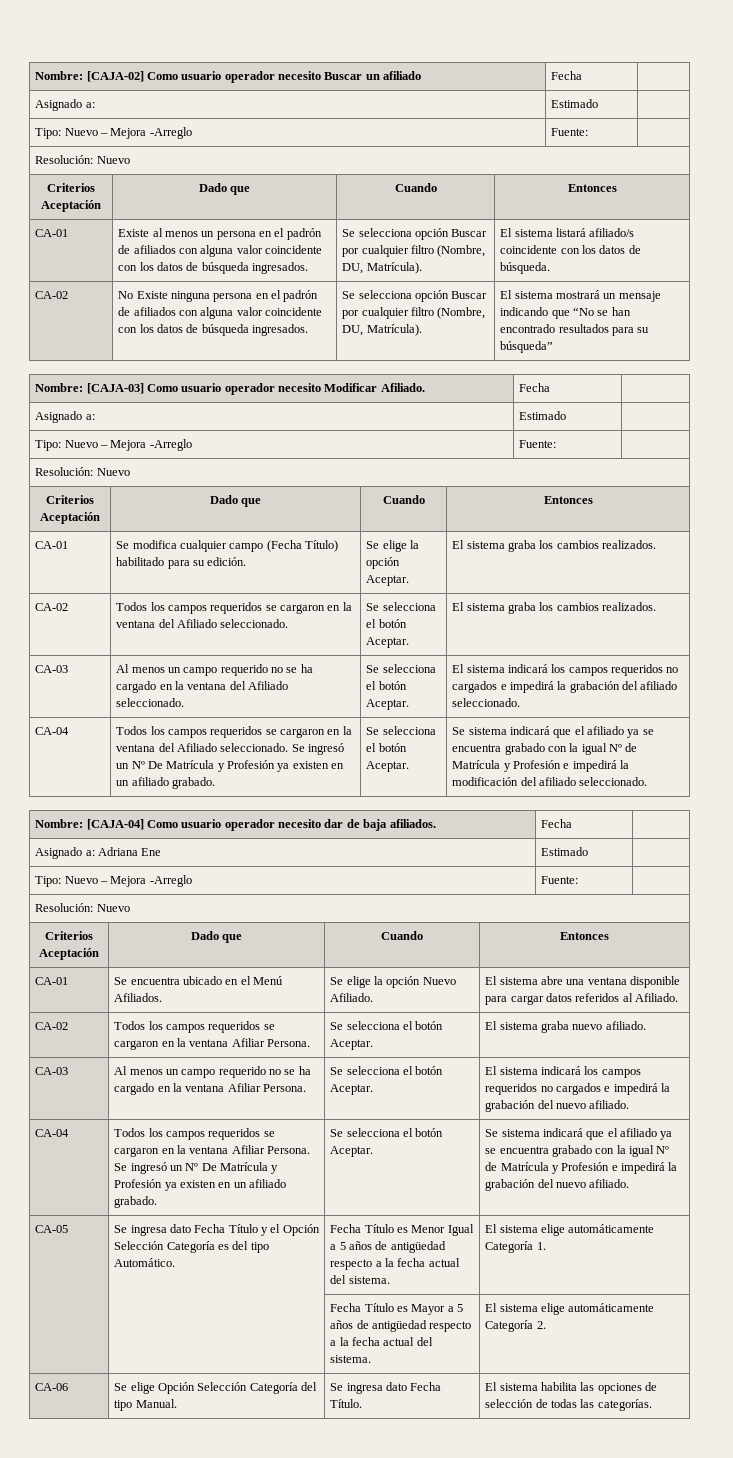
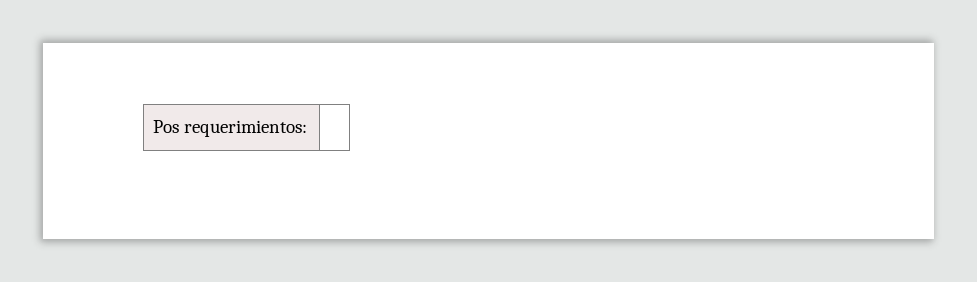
[35,71,422,83] [551,71,583,80] [35,99,95,111] [551,99,599,108] [35,127,192,139] [551,128,589,136] [35,155,130,164] [47,183,95,192] [41,200,101,212] [198,183,251,195] [394,183,437,192] [567,184,617,192] [35,229,69,237] [118,228,322,240] [118,245,323,257] [118,262,309,274] [342,228,488,240] [342,245,486,257] [342,262,422,274] [500,228,635,237] [500,245,641,254] [500,262,551,274] [35,291,69,299] [118,290,319,302] [118,307,323,319] [118,324,309,336] [342,290,488,302] [342,307,486,319] [342,324,422,336] [500,290,661,302] [500,307,631,319] [500,324,650,336] [500,341,554,353] [35,383,425,395] [519,383,551,392] [35,411,95,423] [519,411,567,420] [35,439,192,451] [519,440,557,448] [35,467,130,476] [46,495,94,504] [40,512,100,524] [209,495,262,507] [382,495,425,504] [543,496,593,504] [35,541,69,549] [116,540,339,552] [116,557,247,569] [366,540,419,552] [366,557,401,569] [366,575,410,586] [452,540,657,552] [35,603,69,611] [116,602,352,614] [116,619,289,628] [366,602,436,611] [366,619,407,628] [366,637,410,648] [452,602,657,614] [35,665,69,673] [116,664,313,676] [116,681,289,693] [116,698,185,707] [366,664,436,673] [366,681,407,690] [366,699,410,710] [452,664,679,676] [452,681,678,693] [452,698,521,707] [35,727,70,735] [116,726,352,738] [116,743,345,755] [116,760,345,772] [116,777,215,789] [366,726,436,735] [366,743,407,752] [366,761,410,772] [452,726,654,738] [452,743,638,755] [452,760,630,772] [452,777,648,786] [35,819,436,831] [541,819,573,828] [35,847,162,859] [541,847,589,856] [35,875,192,887] [541,876,579,884] [35,903,130,912] [45,931,93,940] [39,948,99,960] [190,931,243,943] [381,931,423,940] [560,932,609,940] [35,977,69,985] [114,976,284,985] [114,993,163,1002] [330,976,456,988] [330,993,374,1002] [485,976,681,988] [485,993,679,1005] [35,1022,69,1030] [114,1021,275,1033] [114,1038,311,1050] [330,1021,444,1030] [330,1039,374,1050] [485,1021,646,1033] [35,1067,69,1075] [114,1066,311,1078] [114,1083,307,1095] [330,1066,444,1075] [330,1084,374,1095] [485,1066,641,1078] [485,1083,671,1095] [485,1100,630,1112] [35,1129,70,1137] [114,1128,275,1140] [114,1145,311,1157] [114,1162,279,1174] [114,1179,287,1191] [114,1196,158,1208] [330,1128,444,1137] [330,1146,374,1157] [485,1128,673,1140] [485,1145,670,1157] [485,1162,678,1174] [485,1179,630,1191] [35,1225,69,1233] [114,1224,320,1236] [114,1241,269,1253] [114,1258,176,1267] [330,1224,474,1236] [330,1241,446,1253] [330,1258,460,1270] [330,1275,390,1284] [485,1224,655,1236] [485,1241,546,1253] [330,1303,464,1315] [330,1320,472,1332] [330,1337,433,1346] [330,1355,372,1363] [485,1303,655,1315] [485,1320,546,1332] [35,1383,69,1391] [114,1382,318,1394] [114,1399,177,1411] [330,1382,442,1394] [330,1399,363,1408] [485,1382,658,1394] [485,1399,652,1411] Nombre: [CAJA-02] Como usuario operador necesito Buscar un afiliado | Fecha | // Asignado a: | Estimado | // Tipo: Nuevo – Mejora -Arreglo | Fuente: | // Resolución: Nuevo // Criterios Aceptación | Dado que | Cuando | Entonces // CA-01 | Existe al menos un persona en el padrón de afiliados con alguna valor coincidente con los datos de búsqueda ingresados. | Se selecciona opción Buscar por cualquier filtro (Nombre, DU, Matrícula). | El sistema listará afiliado/s coincidente con los datos de búsqueda. // CA-02 | No Existe ninguna persona en el padrón de afiliados con alguna valor coincidente con los datos de búsqueda ingresados. | Se selecciona opción Buscar por cualquier filtro (Nombre, DU, Matrícula). | El sistema mostrará un mensaje indicando que “No se han encontrado resultados para su búsqueda” // Nombre: [CAJA-03] Como usuario operador necesito Modificar Afiliado. | Fecha | // Asignado a: | Estimado | // Tipo: Nuevo – Mejora -Arreglo | Fuente: | // Resolución: Nuevo // Criterios Aceptación | Dado que | Cuando | Entonces // CA-01 | Se modifica cualquier campo (Fecha Título) habilitado para su edición. | Se elige la opción Aceptar. | El sistema graba los cambios realizados. // CA-02 | Todos los campos requeridos se cargaron en la ventana del Afiliado seleccionado. | Se selecciona el botón Aceptar. | El sistema graba los cambios realizados. // CA-03 | Al menos un campo requerido no se ha cargado en la ventana del Afiliado seleccionado. | Se selecciona el botón Aceptar. | El sistema indicará los campos requeridos no cargados e impedirá la grabación del afiliado seleccionado. // CA-04 | Todos los campos requeridos se cargaron en la ventana del Afiliado seleccionado. Se ingresó un Nº De Matrícula y Profesión ya existen en un afiliado grabado. | Se selecciona el botón Aceptar. | Se sistema indicará que el afiliado ya se encuentra grabado con la igual Nº de Matrícula y Profesión e impedirá la modificación del afiliado seleccionado. // Nombre: [CAJA-04] Como usuario operador necesito dar de baja afiliados. | Fecha | // Asignado a: Adriana Ene | Estimado | // Tipo: Nuevo – Mejora -Arreglo | Fuente: | // Resolución: Nuevo // Criterios Aceptación | Dado que | Cuando | Entonces // CA-01 | Se encuentra ubicado en el Menú Afiliados. | Se elige la opción Nuevo Afiliado. | El sistema abre una ventana disponible para cargar datos referidos al Afiliado. // CA-02 | Todos los campos requeridos se cargaron en la ventana Afiliar Persona. | Se selecciona el botón Aceptar. | El sistema graba nuevo afiliado. // CA-03 | Al menos un campo requerido no se ha cargado en la ventana Afiliar Persona. | Se selecciona el botón Aceptar. | El sistema indicará los campos requeridos no cargados e impedirá la grabación del nuevo afiliado. // CA-04 | Todos los campos requeridos se cargaron en la ventana Afiliar Persona. Se ingresó un Nº De Matrícula y Profesión ya existen en un afiliado grabado. | Se selecciona el botón Aceptar. | Se sistema indicará que el afiliado ya se encuentra grabado con la igual Nº de Matrícula y Profesión e impedirá la grabación del nuevo afiliado. // CA-05 | Se ingresa dato Fecha Título y el Opción Selección Categoría es del tipo Automático. | Fecha Título es Menor Igual a 5 años de antigüedad respecto a la fecha actual del sistema. | El sistema elige automáticamente Categoría 1. // | | Fecha Título es Mayor a 5 años de antigüedad respecto a la fecha actual del sistema. | El sistema elige automáticamente Categoría 2. // CA-06 | Se elige Opción Selección Categoría del tipo Manual. | Se ingresa dato Fecha Título. | El sistema habilita las opciones de selección de todas las categorías. -> [153,120,308,137] Pos requerimientos: |

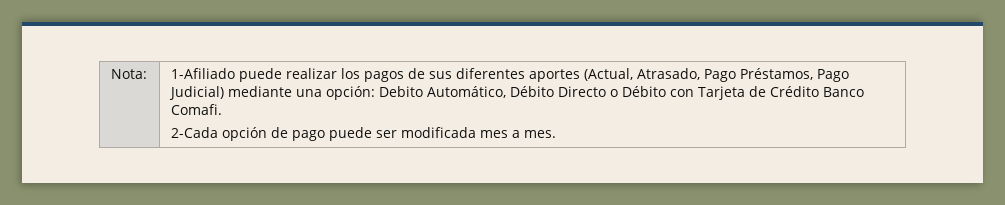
[153,120,308,137] Pos requerimientos: | -> [110,69,147,79] [170,68,849,82] [168,86,864,100] [170,104,222,115] [170,127,556,141] Nota: | 1-Afiliado puede realizar los pagos de sus diferentes aportes (Actual, Atrasado, Pago Préstamos, Pago Judicial) mediante una opción: Debito Automático, Débito Directo o Débito con Tarjeta de Crédito Banco Comafi. // 2-Cada opción de pago puede ser modificada mes a mes.

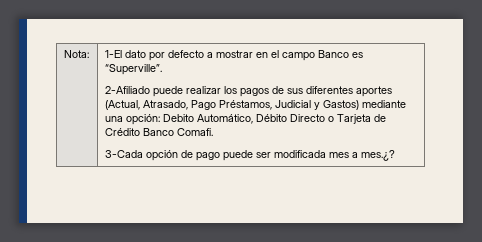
[170,68,235,79] 1-Afiliado -> [104,50,363,61] [104,64,162,75] [104,86,150,94] 1-El dato por defecto a mostrar en el campo Banco es “Superville”. // 2-Afiliado
[816,69,849,82] [168,86,224,100] Pago Judicial) -> [274,100,359,110] Judicial y Gastos)
[621,86,694,97] Débito con -> (334, 119) none
[170,127,218,138] 2-Cada -> [104,150,143,158] 3-Cada
[523,130,556,138] mes. -> [360,150,395,161] mes.¿?

